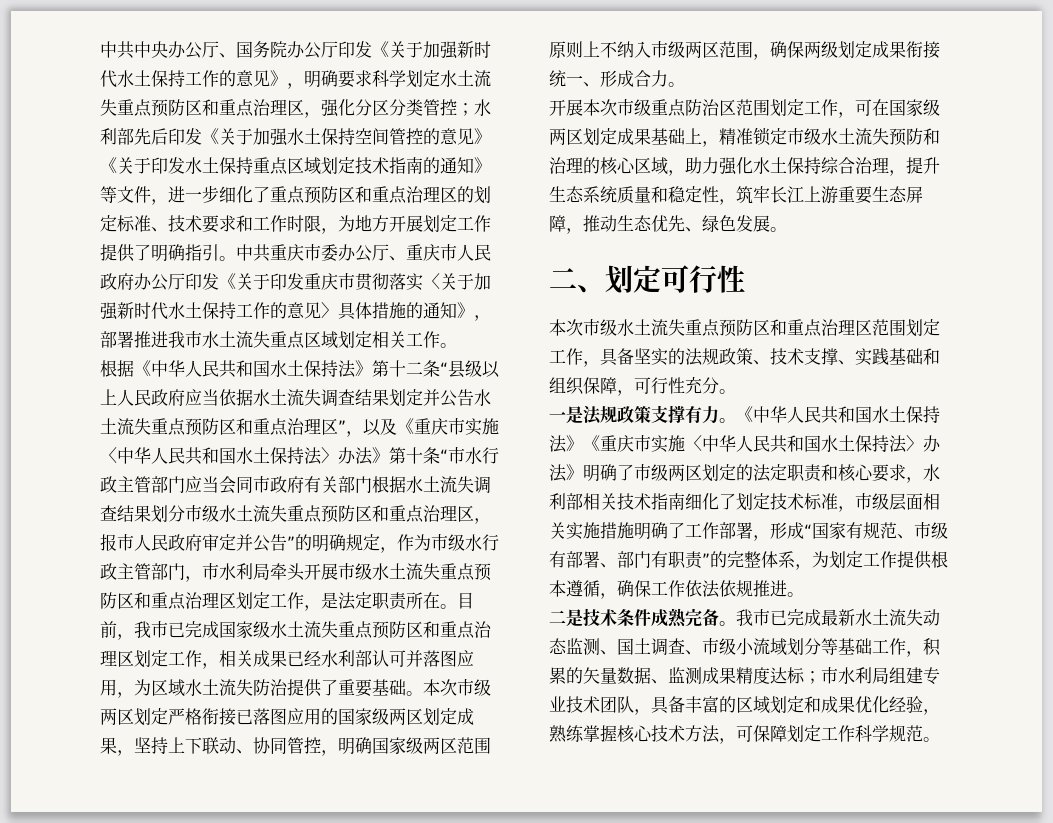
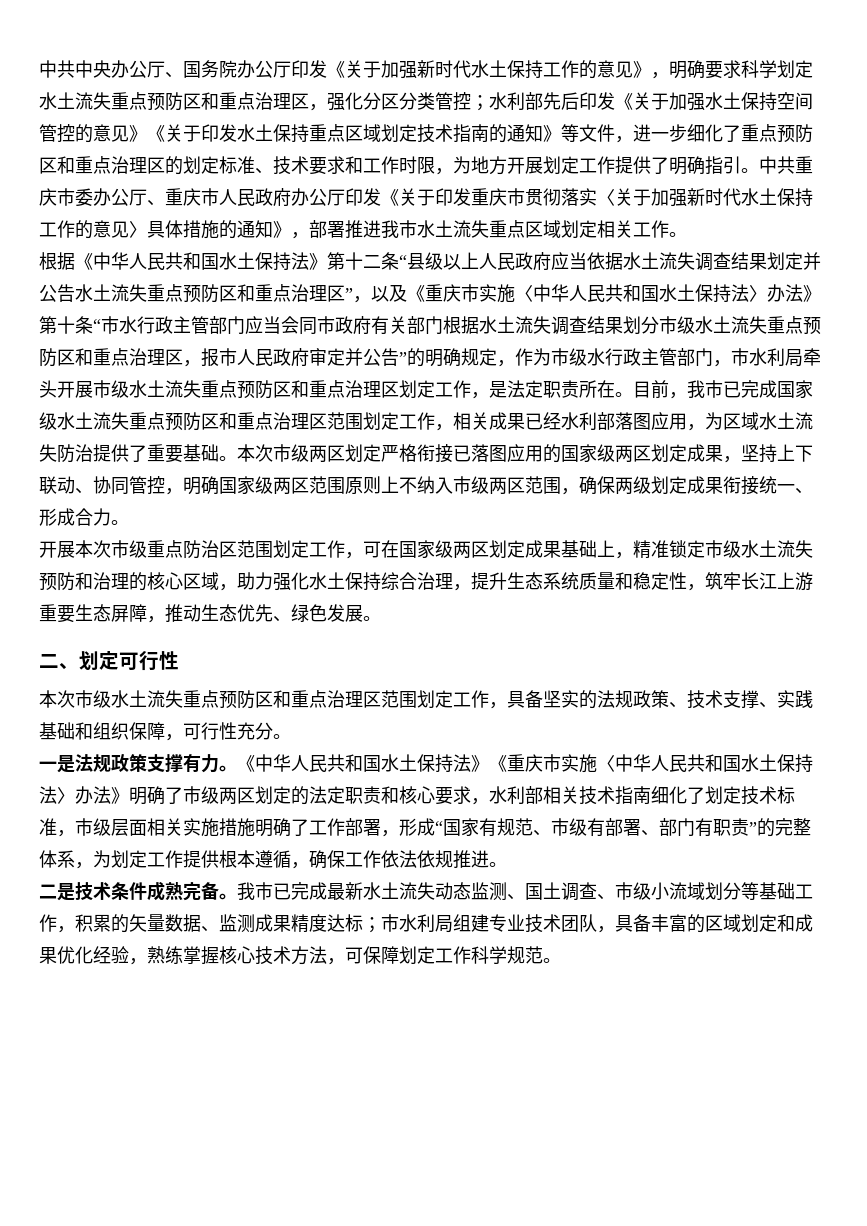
(134, 658) none -> [327,412,363,430] 范围
[372,650,423,667] 认可并 -> (615, 421) none

